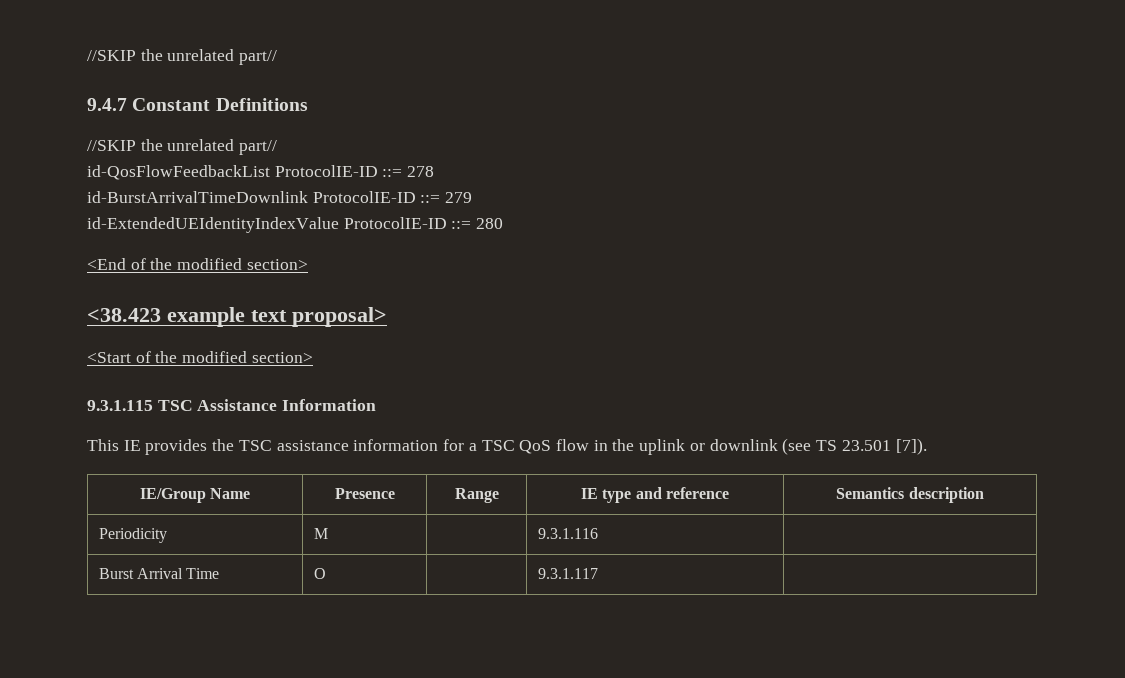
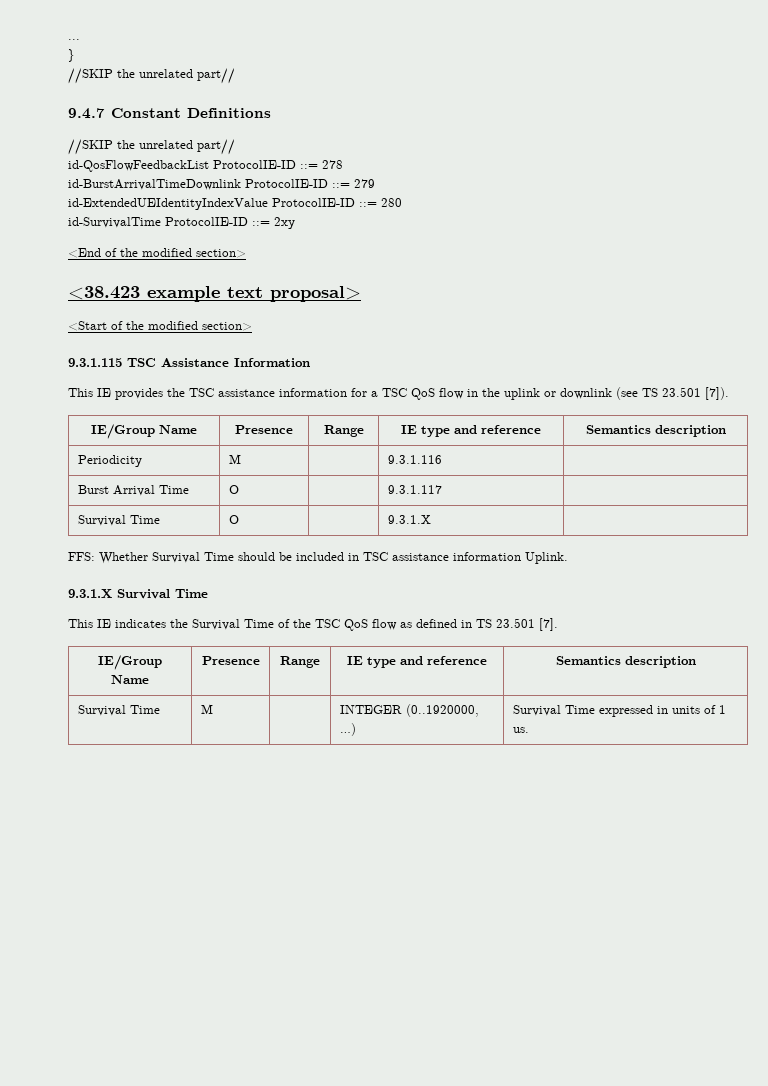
(87, 55) none -> [68,39,80,40] [68,49,75,62] ... // } //
(504, 223) none -> [68,217,295,229] // id-SurvivalTime ProtocolIE-ID ::= 2xy
(598, 573) none -> [77,515,160,526] [228,515,239,524] [387,515,431,524] [68,552,568,564] [68,589,208,599] [68,618,558,631] [98,655,162,670] [111,675,149,684] [201,656,260,665] [280,656,320,668] [347,656,487,668] [555,656,696,668] [77,705,160,716] [200,704,213,714] [339,704,479,717] [339,723,356,736] [512,705,726,717] [512,727,529,733] // Survival Time | O | | 9.3.1.X | // FFS: Whether Survival Time should be included in TSC assistance information Uplink. // 9.3.1.X Survival Time // This IE indicates the Survival Time of the TSC QoS flow as defined in TS 23.501 [7]. // IE/Group Name | Presence | Range | IE type and reference | Semantics description // Survival Time | M | | INTEGER (0..1920000, …) | Survival Time expressed in units of 1 us.

